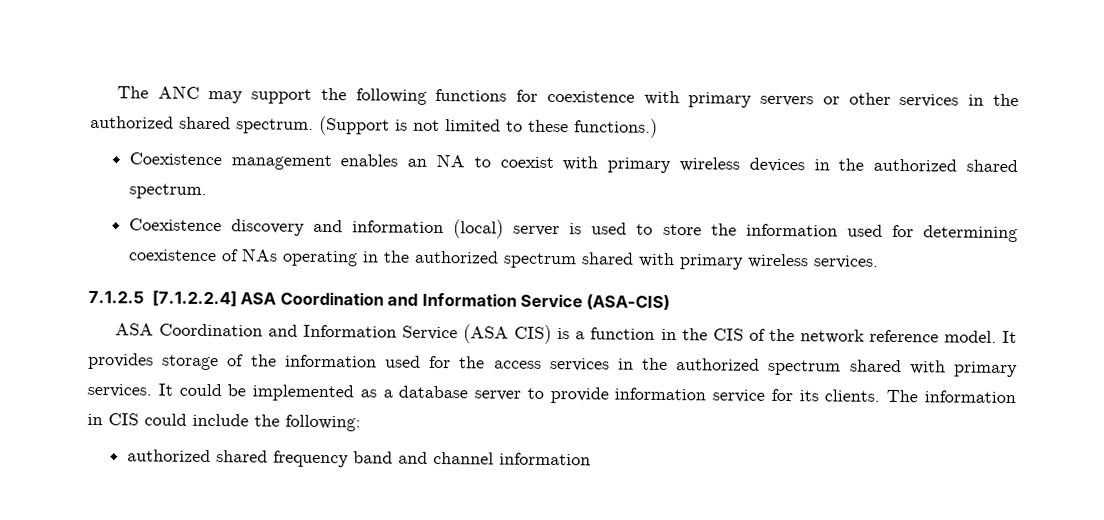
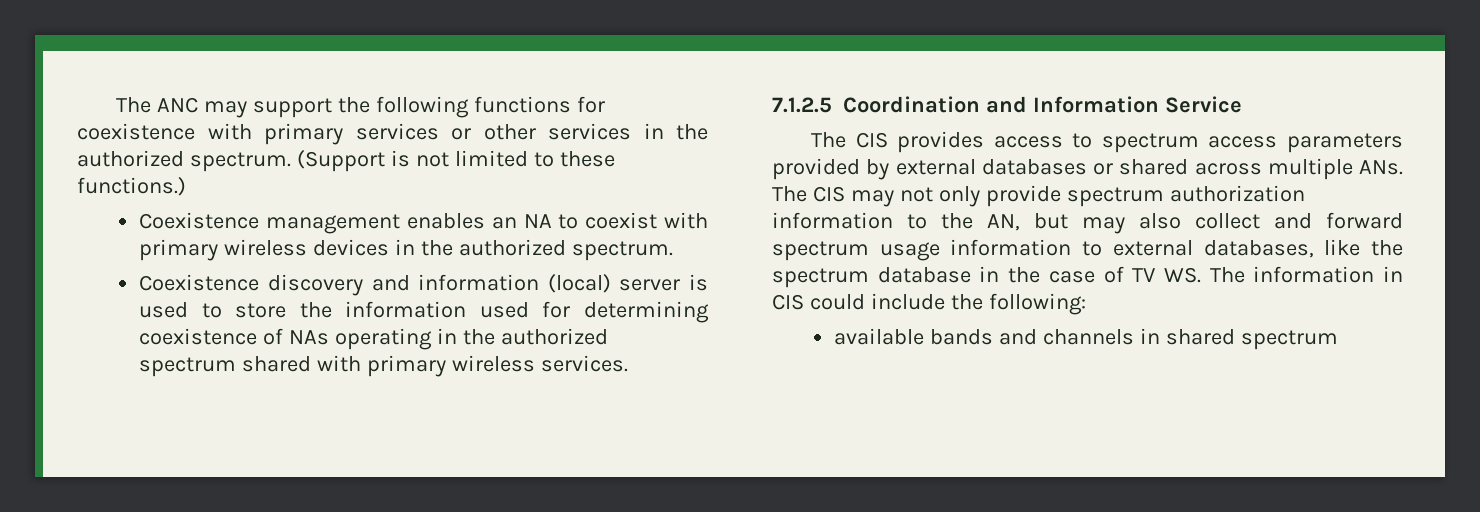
[760,95,815,107] servers -> [355,123,439,140] services
[179,116,231,130] shared -> (184, 158) none
[966,159,1019,173] shared -> (566, 247) none
[151,290,671,311] [114,323,1018,345] [88,352,1018,378] [87,383,881,404] [7.1.2.2.4] ASA Coordination and Information Service (ASA-CIS) // ASA Coordination and Information Service (ASA CIS) is a function in the CIS of the network reference model. It provides storage of the information used for the access services in the authorized spectrum shared with primary services. It could be implemented as a database server to provide information service for its clients. -> [843,96,1242,113] [811,131,1403,153] [772,158,1403,180] [772,185,1305,207] [772,212,1403,234] [772,239,1403,261] [772,266,1201,288] Coordination and Information Service // The CIS provides access to spectrum access parameters provided by external databases or shared across multiple ANs. The CIS may not only provide spectrum authorization information to the AN, but may also collect and forward spectrum usage information to external databases, like the spectrum database in the case of TV WS.
[126,449,591,468] authorized shared frequency band and channel information -> [834,328,1338,350] available bands and channels in shared spectrum

